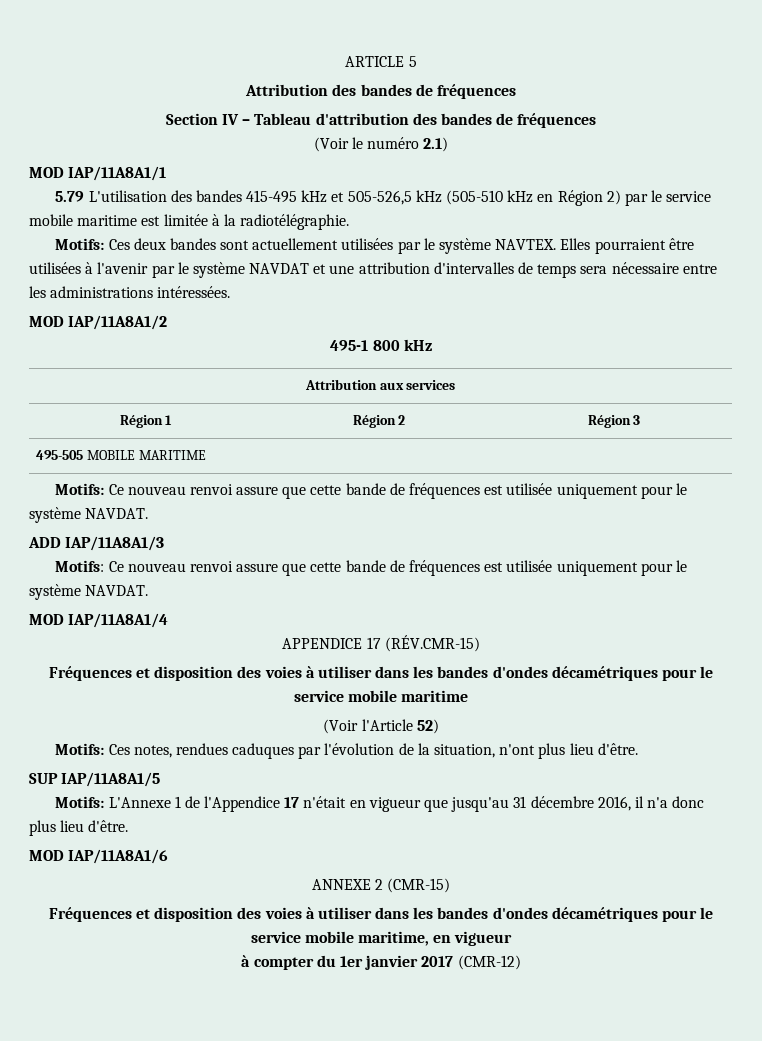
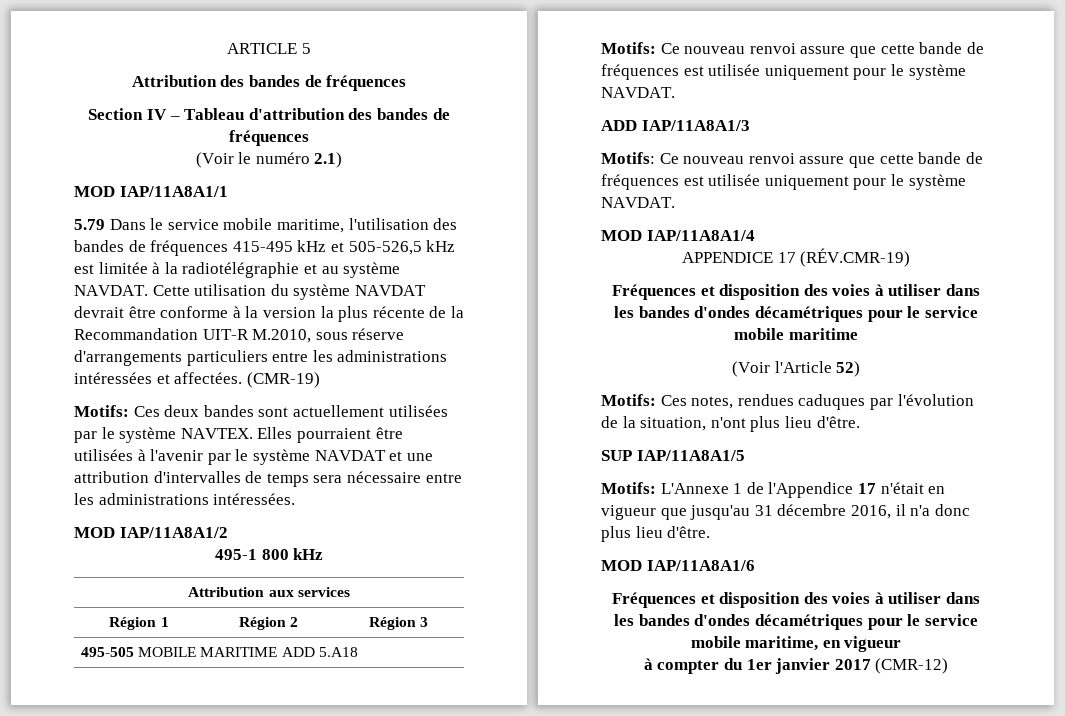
[88,190,242,202] L'utilisation des bandes -> [109,218,458,233] [74,240,229,256] Dans le service mobile maritime, l'utilisation des bandes de fréquences
[445,190,712,206] [29,214,350,230] (505-510 kHz en Région 2) par le service mobile maritime est limitée à la radiotélégraphie. -> [74,262,401,278] [74,284,426,300] [74,306,464,322] [74,328,405,343] [74,350,448,366] [74,372,320,388] est limitée à la radiotélégraphie et au système NAVDAT. Cette utilisation du système NAVDAT devrait être conforme à la version la plus récente de la Recommandation UIT-R M.2010, sous réserve d'arrangements particuliers entre les administrations intéressées et affectées. (CMR-19)
(207, 455) none -> [281,647,358,657] ADD 5.A18
[384,635,480,652] (RÉV.CMR-15) -> [800,248,911,267] (RÉV.CMR-19)
[311,878,451,893] // ANNEXE 2 (CMR-15) -> (755, 565) none

